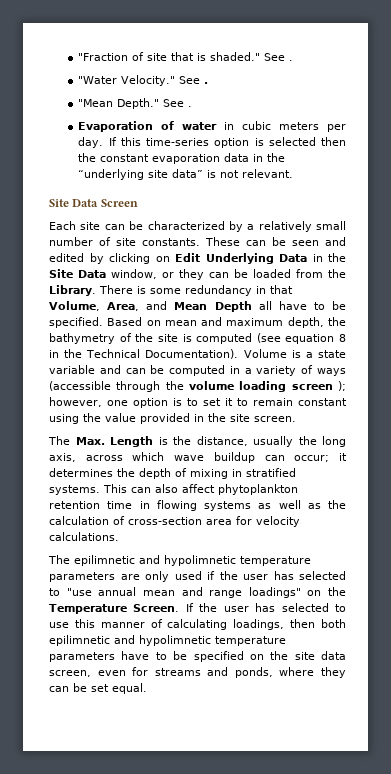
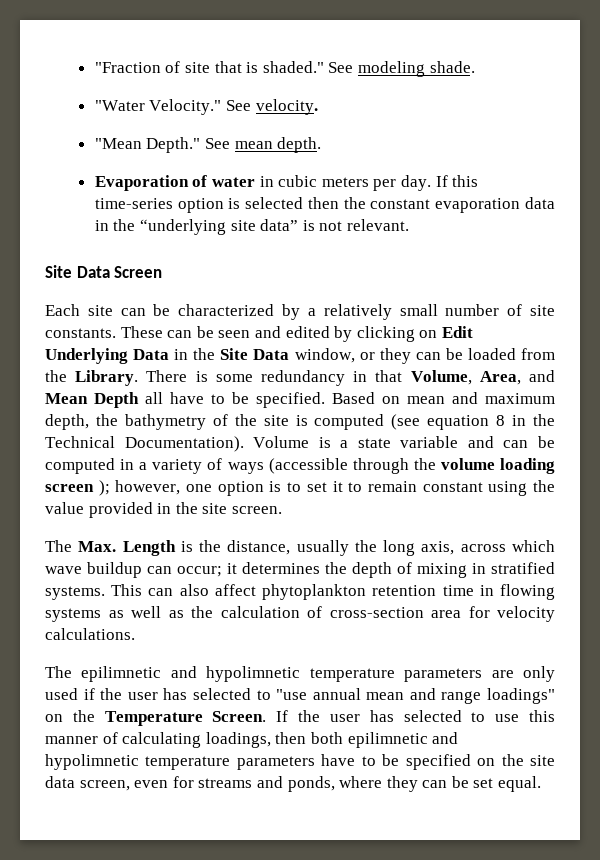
[289,60,294,61] . -> [357,61,475,77] modeling shade.
[204,82,209,84] . -> [255,99,318,115] velocity.
[188,106,193,107] . -> [234,137,322,153] mean depth.

